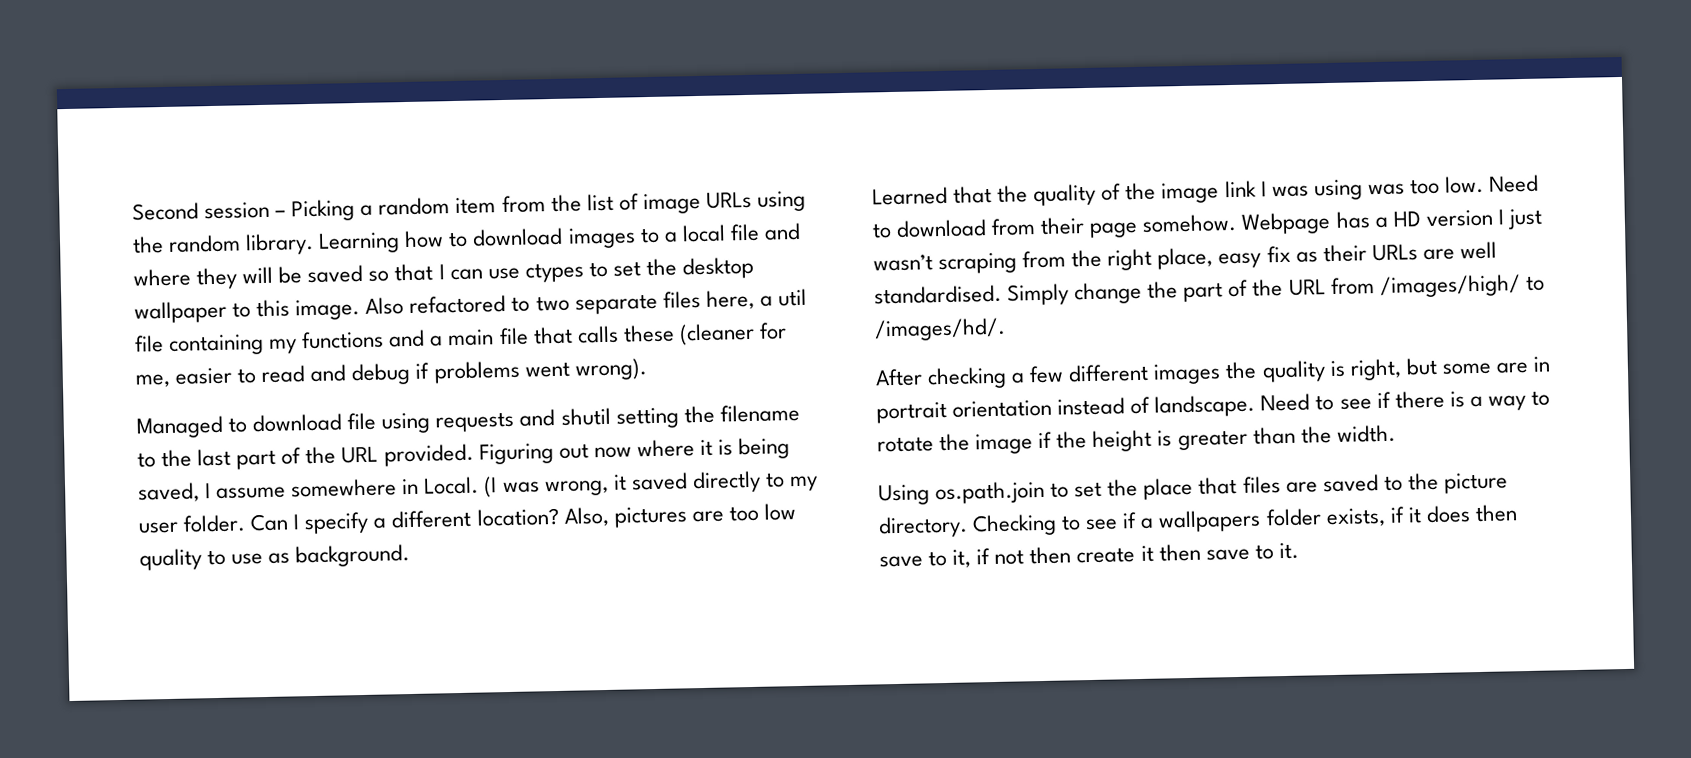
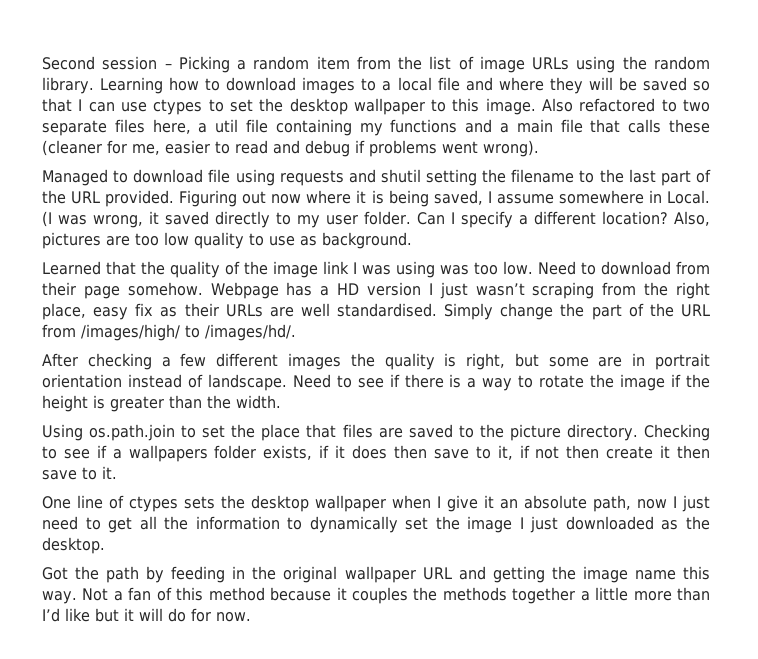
(1299, 551) none -> [42,495,710,512] [42,516,710,533] [42,537,105,554] [42,566,711,583] [42,587,710,604] [42,608,251,622] // One line of ctypes sets the desktop wallpaper when I give it an absolute path, now I just need to get all the information to dynamically set the image I just downloaded as the desktop. // Got the path by feeding in the original wallpaper URL and getting the image name this way. Not a fan of this method because it couples the methods together a little more than I’d like but it will do for now.

